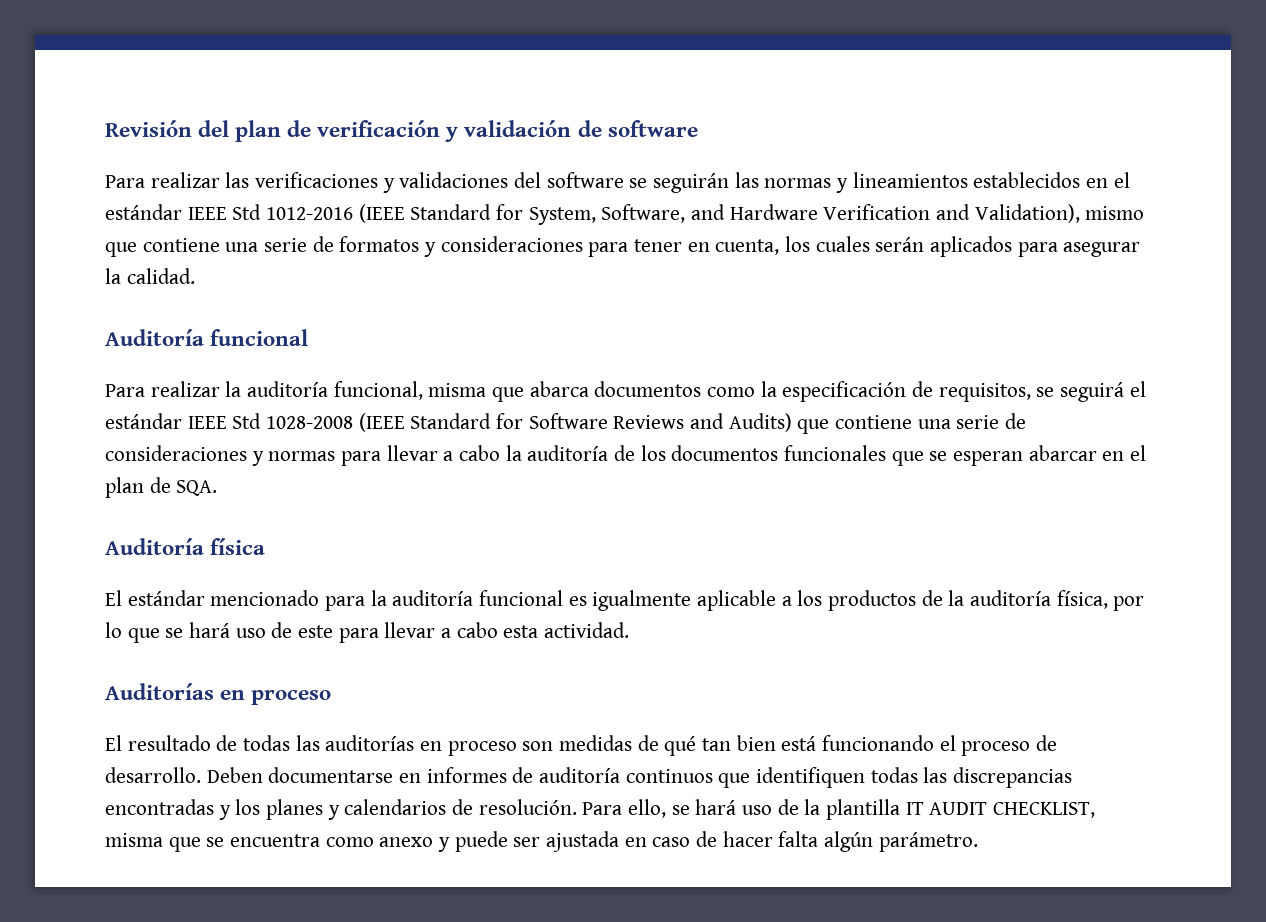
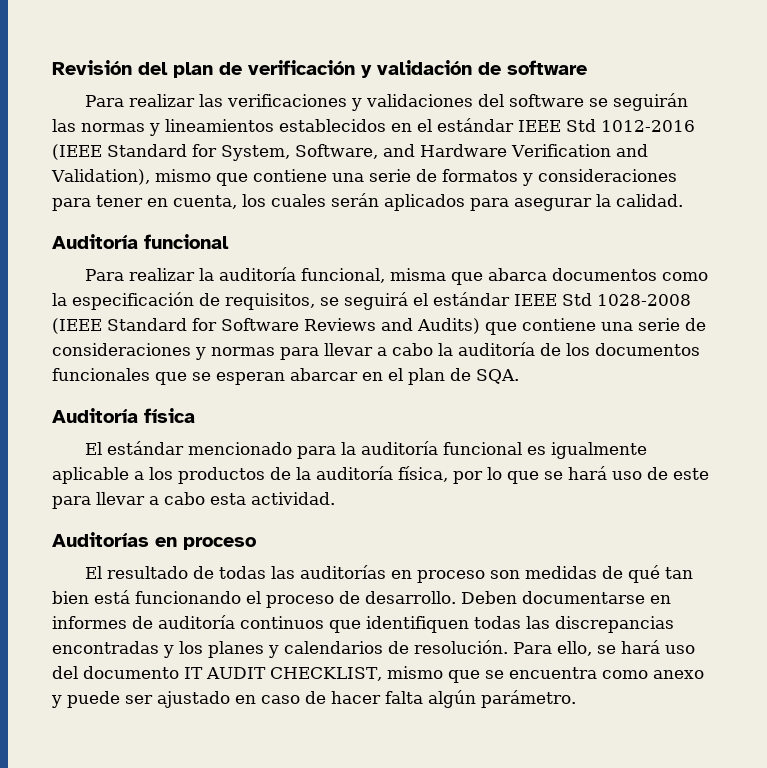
[777,799,901,820] de la plantilla -> [52,666,179,679] del documento
[105,833,163,847] misma -> [386,666,443,679] mismo
[546,831,620,852] ajustada -> [157,691,230,708] ajustado

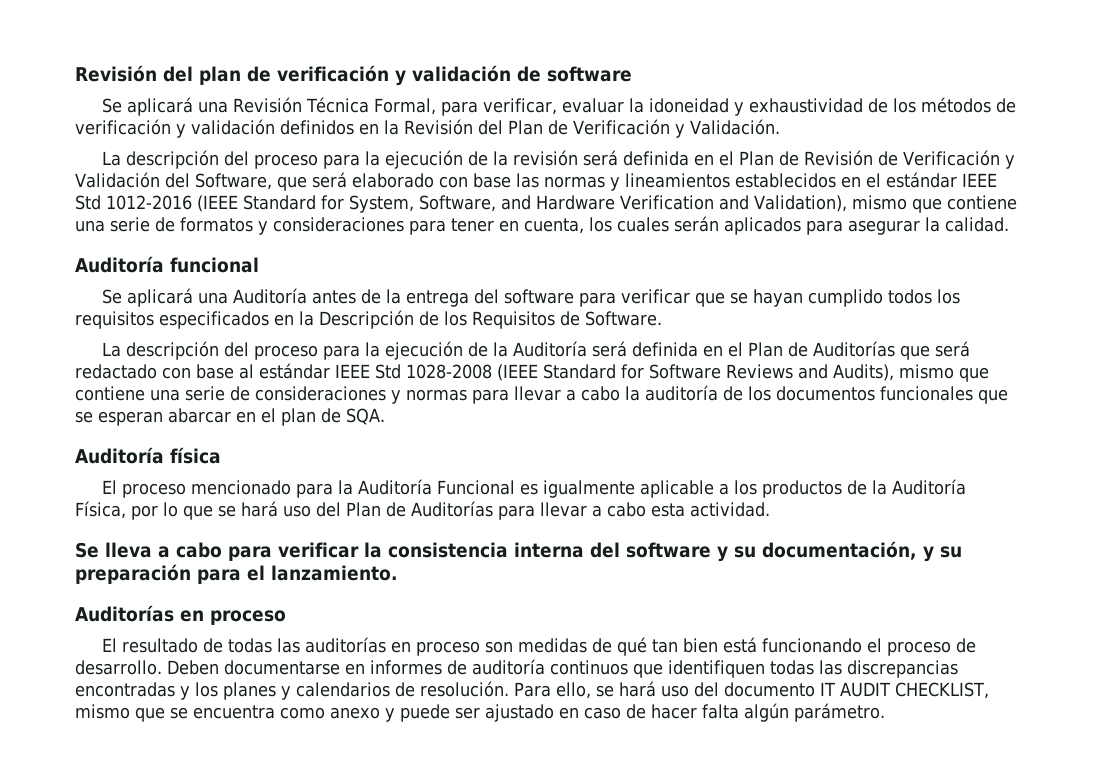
[84,93,688,111] Para realizar las verificaciones y validaciones del software se seguirán -> [101,97,1017,116] [75,119,780,138] [101,150,1015,169] [75,172,511,191] Se aplicará una Revisión Técnica Formal, para verificar, evaluar la idoneidad y exhaustividad de los métodos de verificación y validación definidos en la Revisión del Plan de Verificación y Validación. // La descripción del proceso para la ejecución de la revisión será definida en el Plan de Revisión de Verificación y Validación del Software, que será elaborado con base
[84,267,708,285] [52,292,428,310] Para realizar la auditoría funcional, misma que abarca documentos como la especificación de requisitos, se seguirá el -> [101,288,960,307] [75,310,662,329] [101,341,970,360] [75,364,254,379] Se aplicará una Auditoría antes de la entrega del software para verificar que se hayan cumplido todos los requisitos especificados en la Descripción de los Requisitos de Software. // La descripción del proceso para la ejecución de la Auditoría será definida en el Plan de Auditorías que será redactado con base al
[417,318,480,334] Audits) -> [832,364,954,381] Audits), mismo
[106,441,184,455] estándar -> [121,483,186,498] proceso
[360,441,522,455] auditoría funcional -> [357,479,515,495] Auditoría Funcional
[316,466,448,482] auditoría física, -> [891,479,966,495] [75,501,126,519] Auditoría Física,
[647,467,709,480] de este -> [316,501,493,517] del Plan de Auditorías
(335, 498) none -> [75,541,962,562] [75,564,398,584] // Se lleva a cabo para verificar la consistencia interna del software y su documentación, y su preparación para el lanzamiento.

